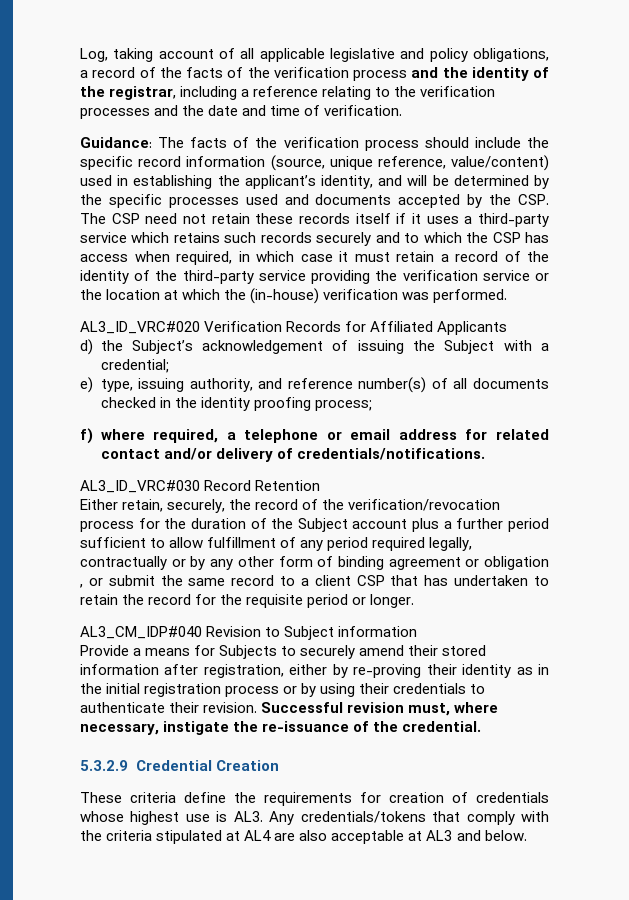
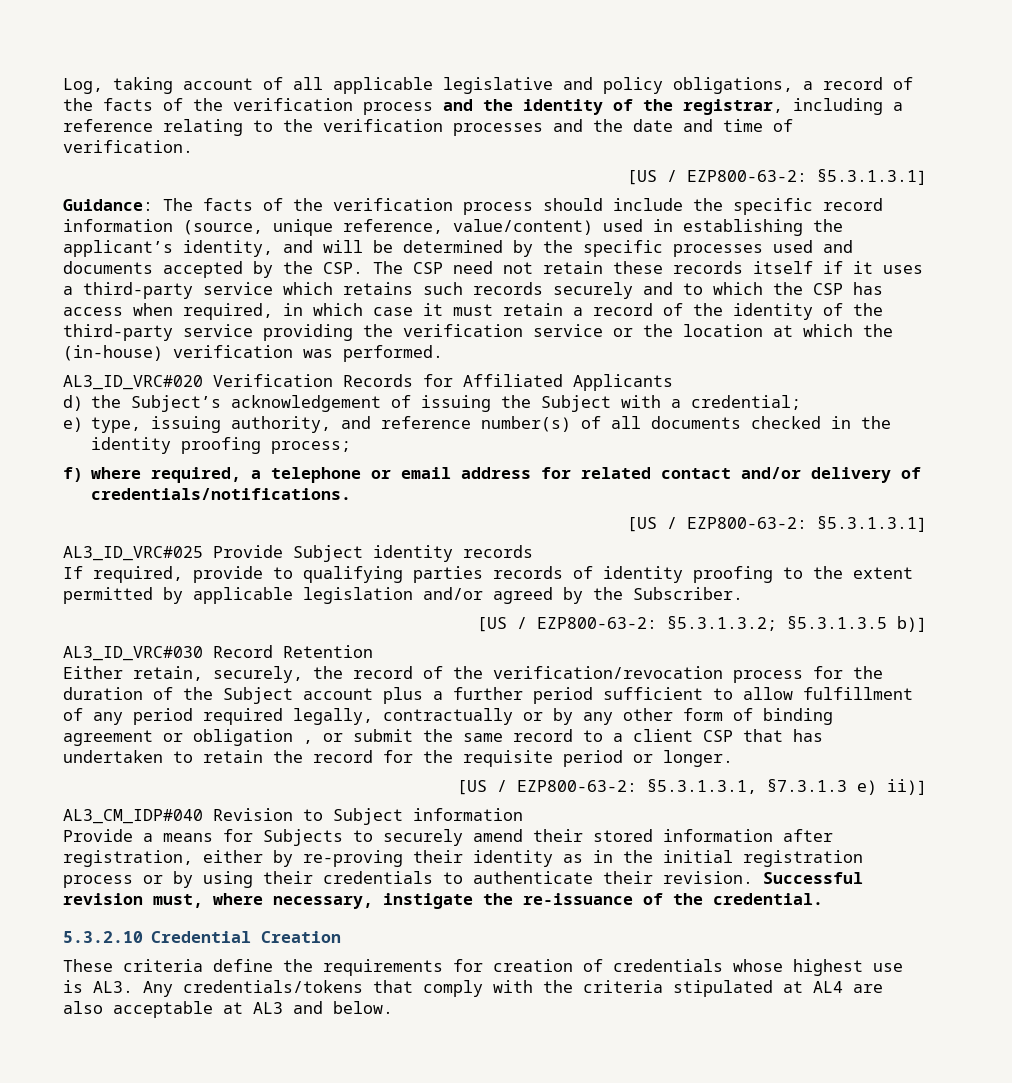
(403, 110) none -> [627,169,927,185] // [US / EZP800-63-2: §5.3.1.3.1]
(485, 454) none -> [627,516,927,532] [63,545,533,562] [63,566,913,583] [63,587,743,604] [477,616,927,632] // [US / EZP800-63-2: §5.3.1.3.1] // AL3_ID_VRC#025 Provide Subject identity records // If required, provide to qualifying parties records of identity proofing to the extent permitted by applicable legislation and/or agreed by the Subscriber. // [US / EZP800-63-2: §5.3.1.3.2; §5.3.1.3.5 b)]
(415, 601) none -> [457,779,927,795] // [US / EZP800-63-2: §5.3.1.3.1, §7.3.1.3 e) ii)]
[80,760,128,771] 5.3.2.9 -> [63,931,143,943] 5.3.2.10

